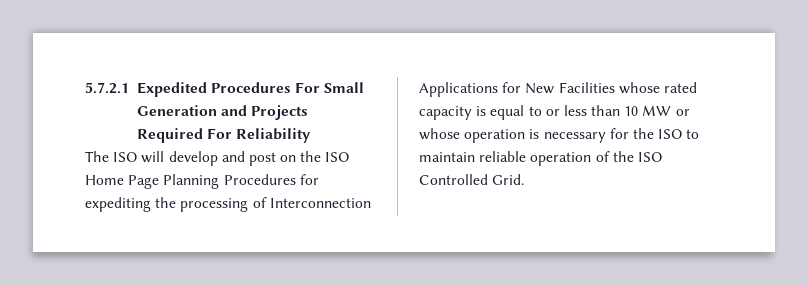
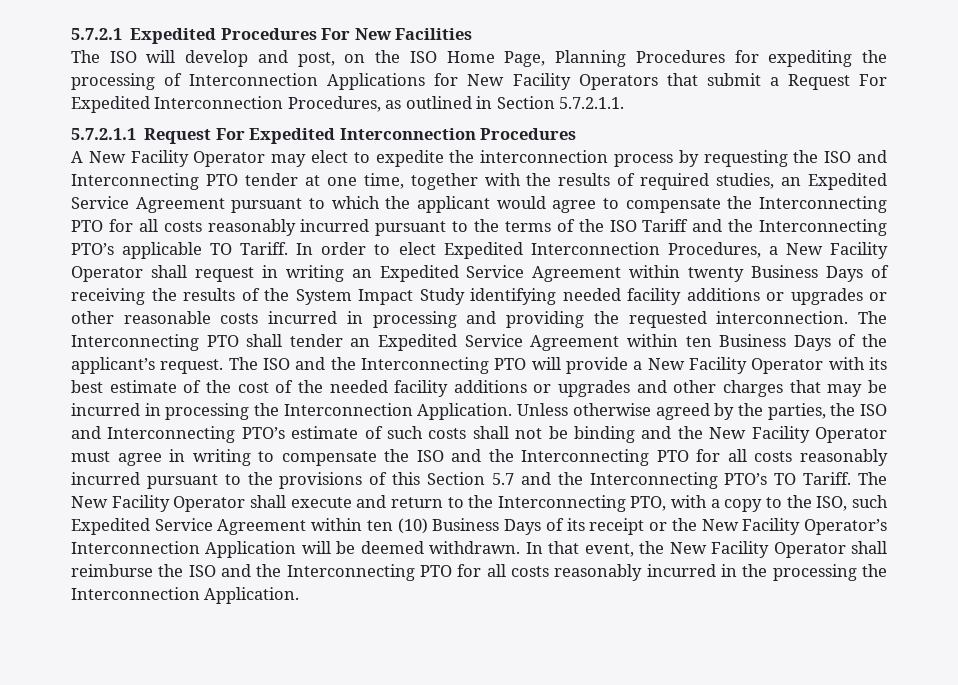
[324,82,365,93] [136,105,309,120] [136,128,312,143] Small Generation and Projects Required For Reliability -> [354,28,473,40] New Facilities
[248,152,276,166] post -> [297,52,335,67] post,
[128,175,160,189] Page -> [504,51,546,67] Page,
[558,82,697,94] [419,105,690,120] [419,128,700,143] [419,151,662,166] [419,174,525,185] Facilities whose rated capacity is equal to or less than 10 MW or whose operation is necessary for the ISO to maintain reliable operation of the ISO Controlled Grid. -> [512,73,888,90] [71,96,625,113] [71,128,577,144] [71,150,887,167] [71,173,888,190] [71,196,887,213] [71,219,887,236] [71,242,889,259] [71,265,889,282] [71,288,887,305] [71,311,888,328] [71,334,888,351] [71,357,888,374] [71,380,887,397] [71,403,888,420] [71,426,887,443] [71,449,888,466] [71,472,888,489] [71,495,888,512] [71,518,888,535] [71,541,887,558] [71,564,888,581] [71,587,300,604] Facility Operators that submit a Request For Expedited Interconnection Procedures, as outlined in Section 5.7.2.1.1. // 5.7.2.1.1 Request For Expedited Interconnection Procedures // A New Facility Operator may elect to expedite the interconnection process by requesting the ISO and Interconnecting PTO tender at one time, together with the results of required studies, an Expedited Service Agreement pursuant to which the applicant would agree to compensate the Interconnecting PTO for all costs reasonably incurred pursuant to the terms of the ISO Tariff and the Interconnecting PTO’s applicable TO Tariff. In order to elect Expedited Interconnection Procedures, a New Facility Operator shall request in writing an Expedited Service Agreement within twenty Business Days of receiving the results of the System Impact Study identifying needed facility additions or upgrades or other reasonable costs incurred in processing and providing the requested interconnection. The Interconnecting PTO shall tender an Expedited Service Agreement within ten Business Days of the applicant’s request. The ISO and the Interconnecting PTO will provide a New Facility Operator with its best estimate of the cost of the needed facility additions or upgrades and other charges that may be incurred in processing the Interconnection Application. Unless otherwise agreed by the parties, the ISO and Interconnecting PTO’s estimate of such costs shall not be binding and the New Facility Operator must agree in writing to compensate the ISO and the Interconnecting PTO for all costs reasonably incurred pursuant to the provisions of this Section 5.7 and the Interconnecting PTO’s TO Tariff. The New Facility Operator shall execute and return to the Interconnecting PTO, with a copy to the ISO, such Expedited Service Agreement within ten (10) Business Days of its receipt or the New Facility Operator’s Interconnection Application will be deemed withdrawn. In that event, the New Facility Operator shall reimburse the ISO and the Interconnecting PTO for all costs reasonably incurred in the processing the Interconnection Application.

